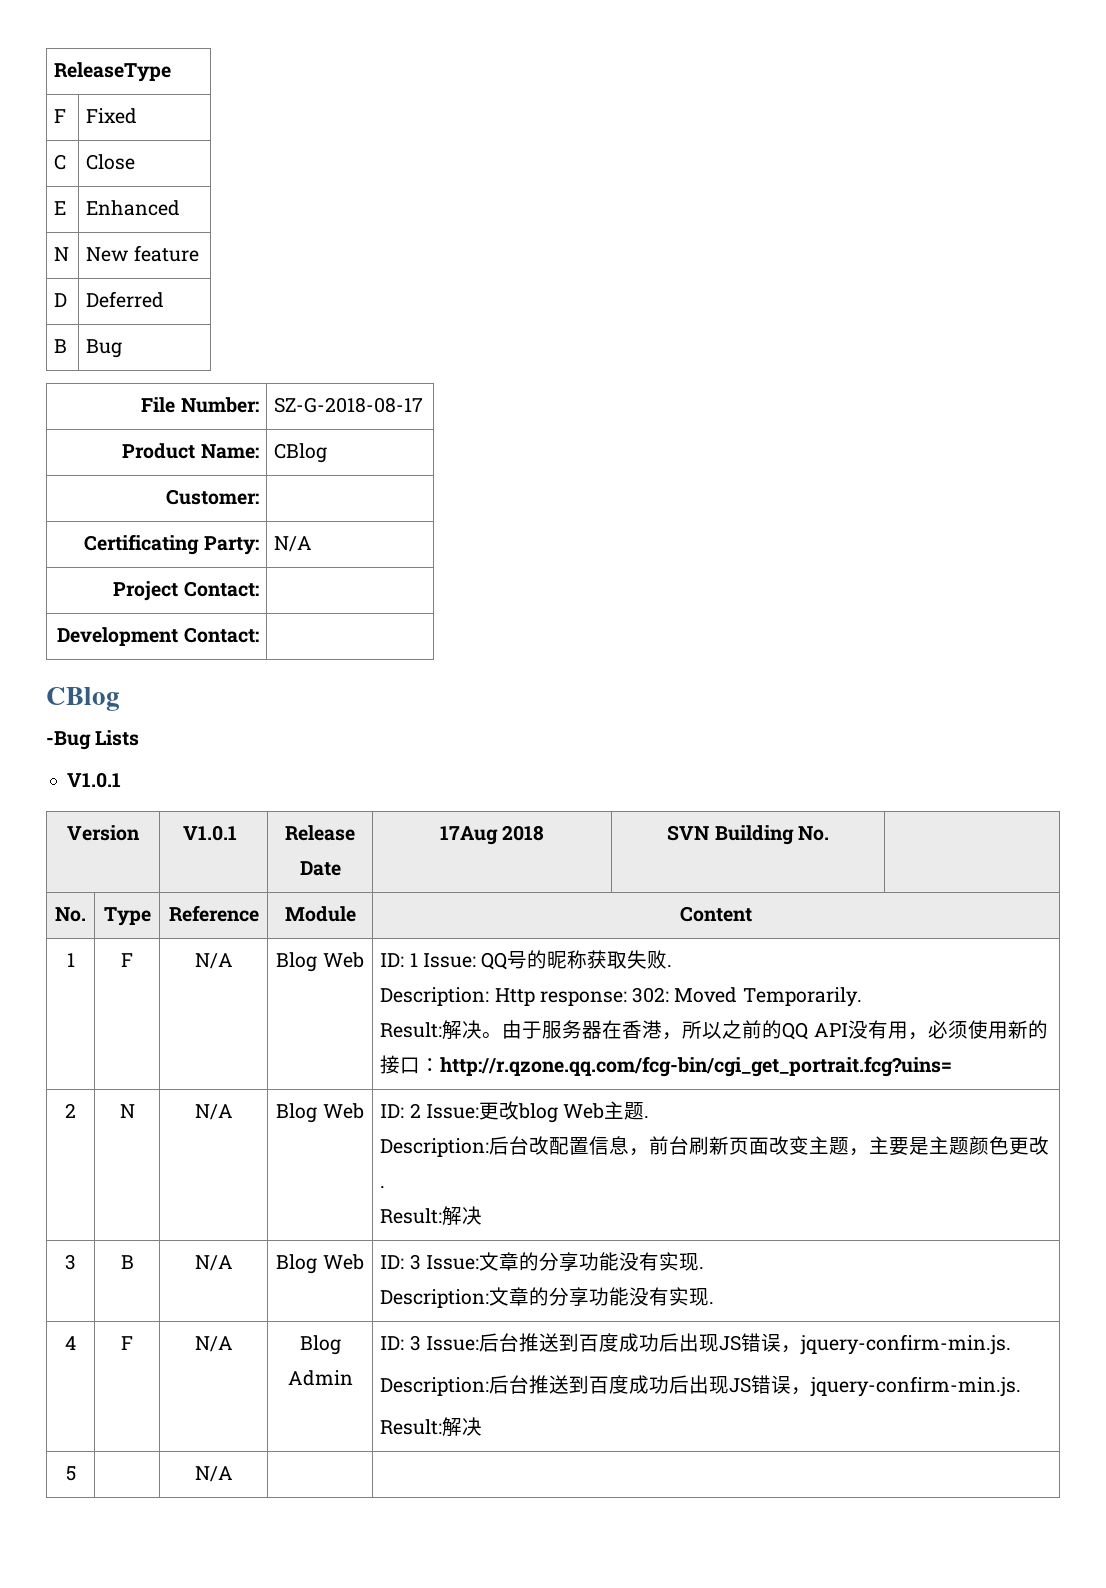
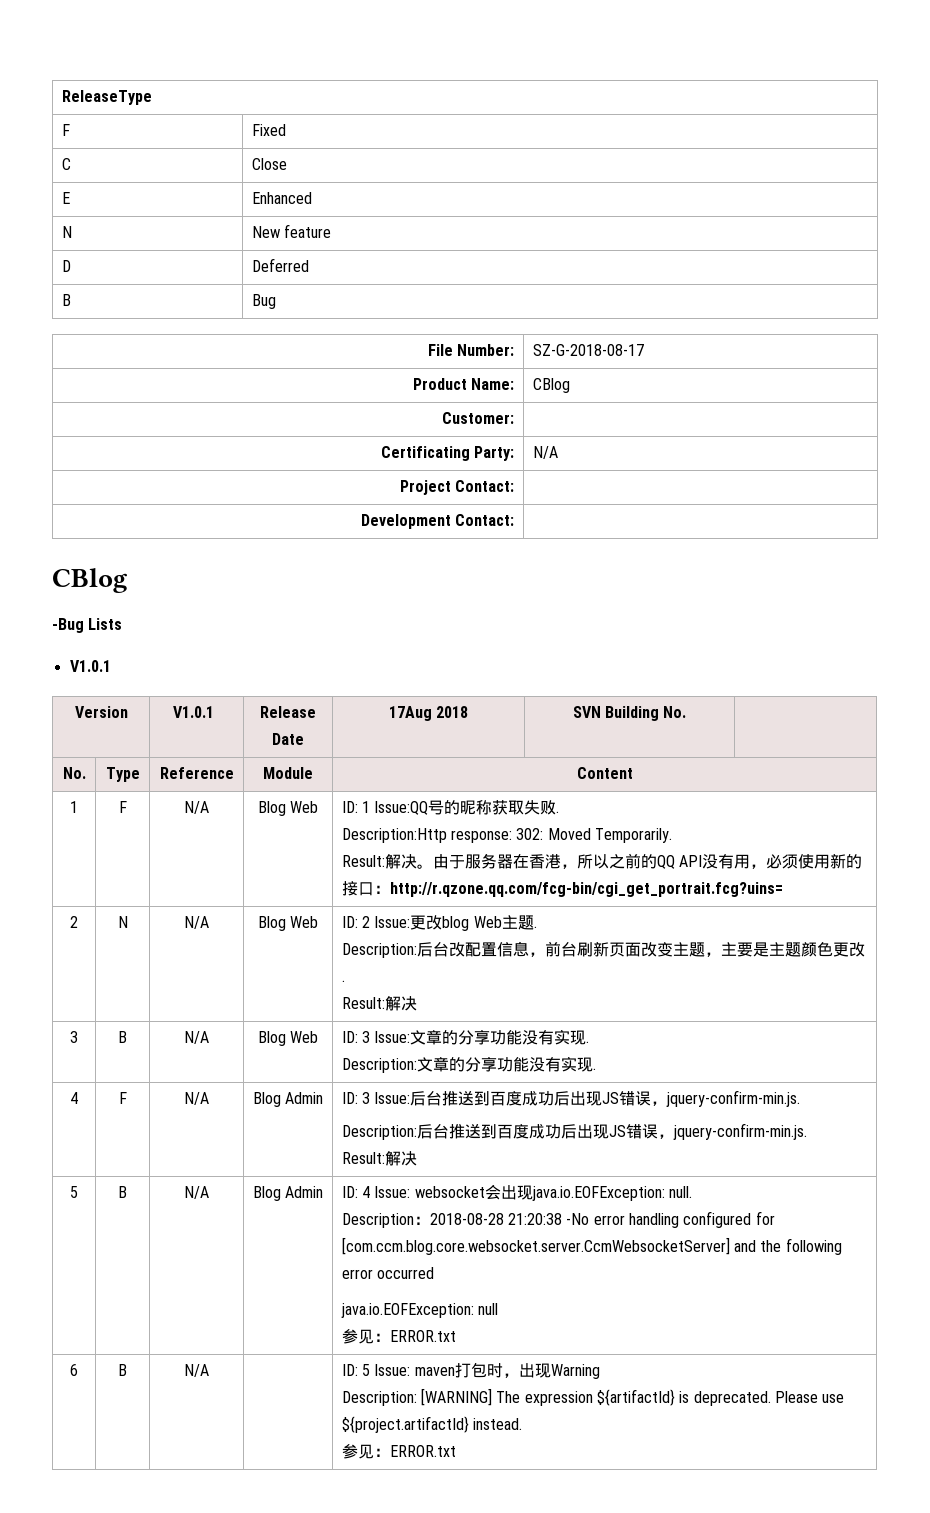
[422,952,508,970] Issue: QQ -> [374,801,429,815] Issue:QQ
[380,987,535,1006] Description: Http -> [341,828,447,843] Description:Http
[194,1466,233,1482] | N/A | | -> [118,1186,127,1198] [184,1186,209,1199] [252,1186,324,1201] [341,1184,692,1201] [341,1211,775,1228] [341,1237,842,1255] [341,1267,434,1279] [340,1303,498,1318] [341,1329,456,1344] [70,1364,78,1376] [118,1364,127,1376] [184,1364,209,1377] [341,1362,600,1379] [341,1388,845,1406] [341,1416,522,1433] [341,1444,456,1459] B | N/A | Blog Admin | ID: 4 Issue: websocket会出现java.io.EOFException: null. // Description：2018-08-28 21:20:38 -No error handling configured for [com.ccm.blog.core.websocket.server.CcmWebsocketServer] and the following error occurred // java.io.EOFException: null // 参见：ERROR.txt // 6 | B | N/A | | ID: 5 Issue: maven打包时，出现Warning // Description: [WARNING] The expression ${artifactId} is deprecated. Please use ${project.artifactId} instead. // 参见：ERROR.txt

